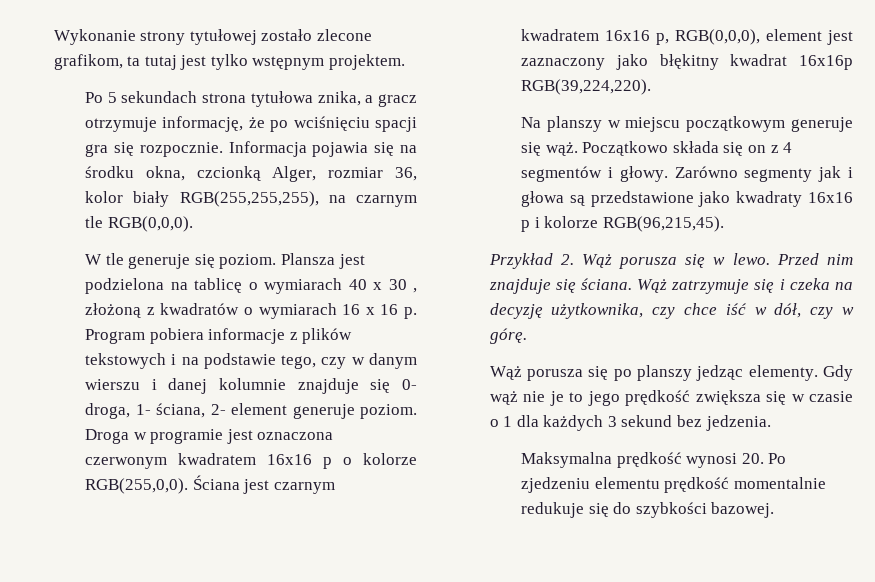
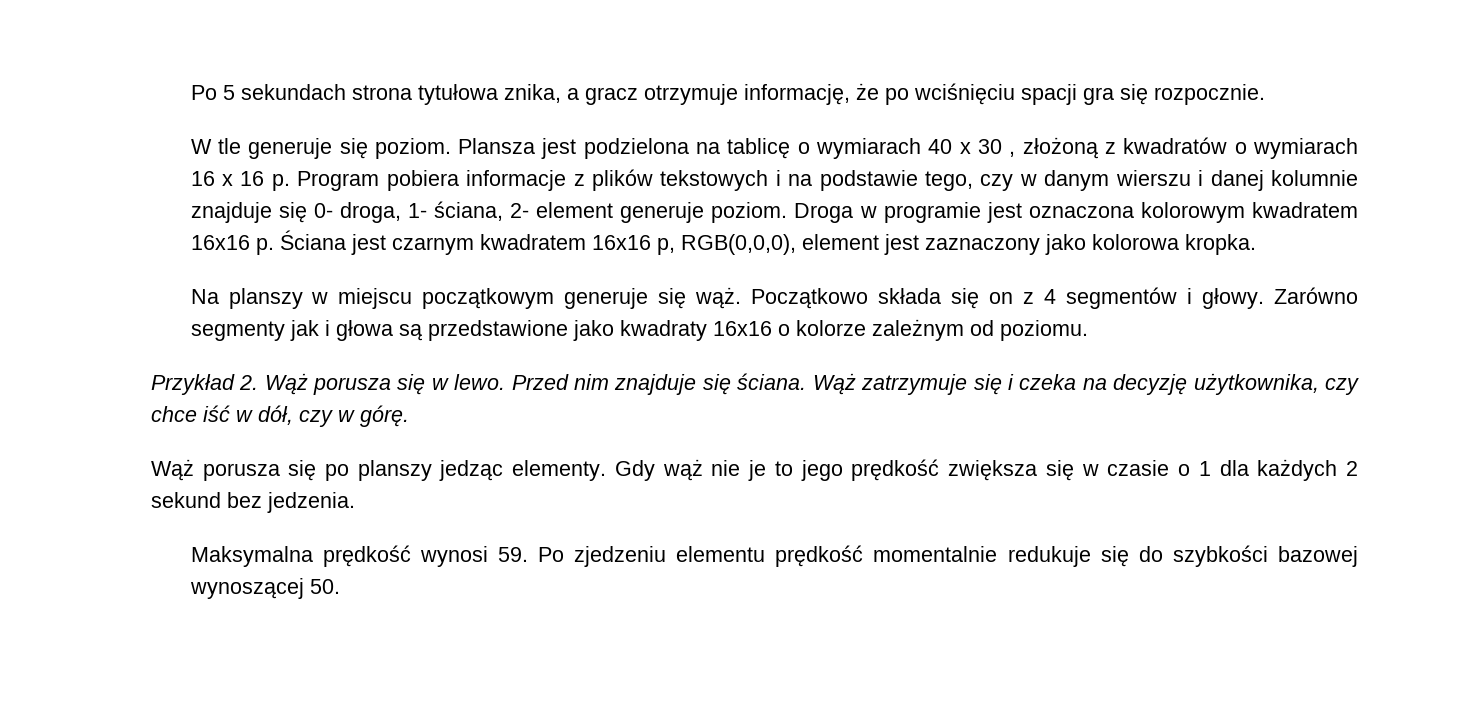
[53,29,372,45] [53,54,406,70] Wykonanie strony tytułowej zostało zlecone grafikom, ta tutaj jest tylko wstępnym projektem. // -> (190, 92) none
[228,141,417,157] [85,166,418,182] [85,191,417,207] [85,216,193,232] Informacja pojawia się na środku okna, czcionką Alger, rozmiar 36, kolor biały RGB(255,255,255), na czarnym tle RGB(0,0,0). -> (1265, 94) none
[85,453,417,469] [85,478,189,494] czerwonym kwadratem 16x16 p o kolorze RGB(255,0,0). -> [1140,202,1358,223] [190,235,274,255] kolorowym kwadratem 16x16 p.
[659,54,853,70] [521,79,652,95] błękitny kwadrat 16x16p RGB(39,224,220). -> [1091,234,1256,255] kolorowa kropka.
[521,216,724,232] p i kolorze RGB(96,215,45). -> [777,319,1088,341] o kolorze zależnym od poziomu.
[607,416,617,427] 3 -> [1345,461,1358,476] 2
[741,453,764,464] 20. -> [497,547,528,562] 59.
[711,502,775,518] bazowej. -> [1278,546,1358,567] [189,578,340,599] bazowej wynoszącej 50.

